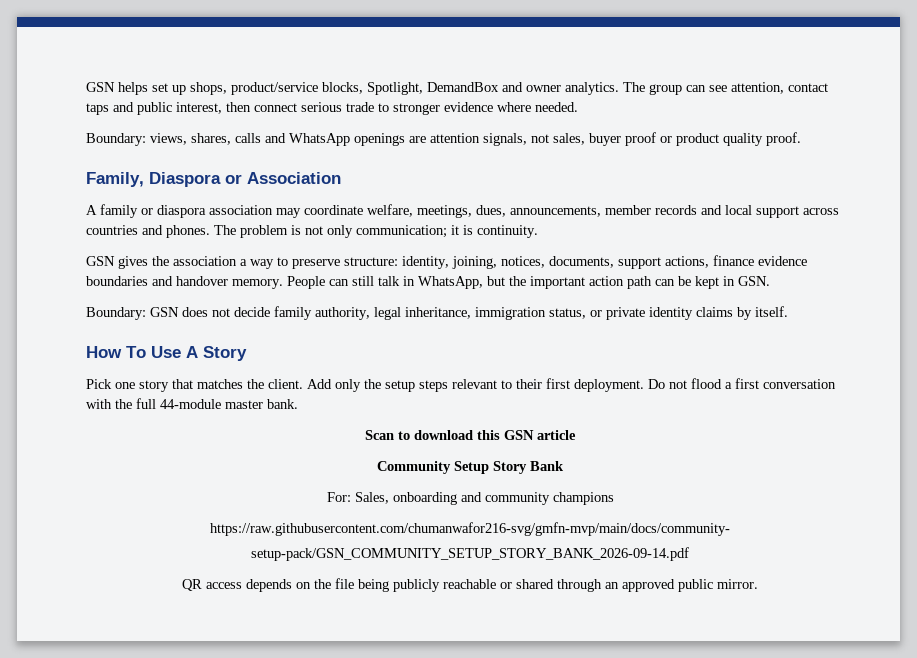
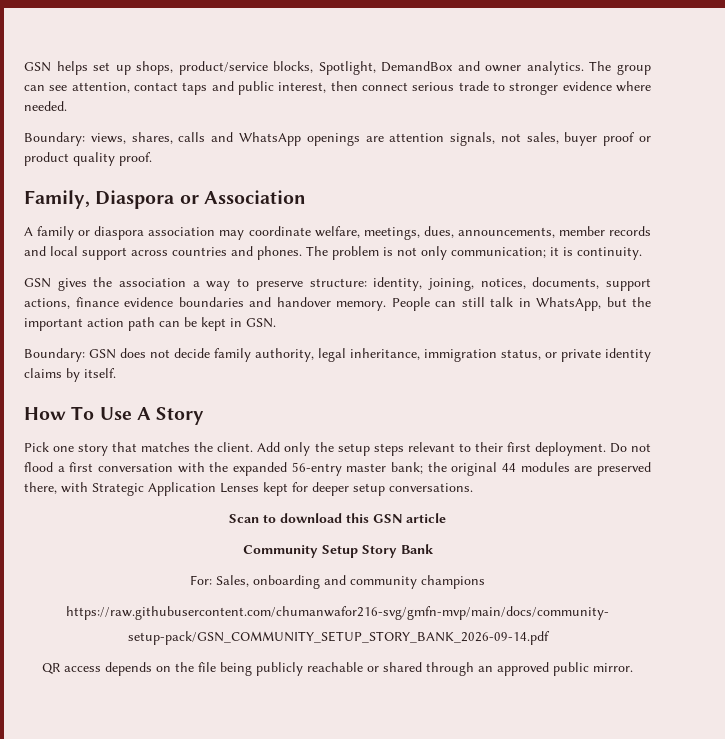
[136,398,298,409] full 44-module master bank. -> [232,462,651,476] [24,482,473,496] expanded 56-entry master bank; the original 44 modules are preserved there, with Strategic Application Lenses kept for deeper setup conversations.

